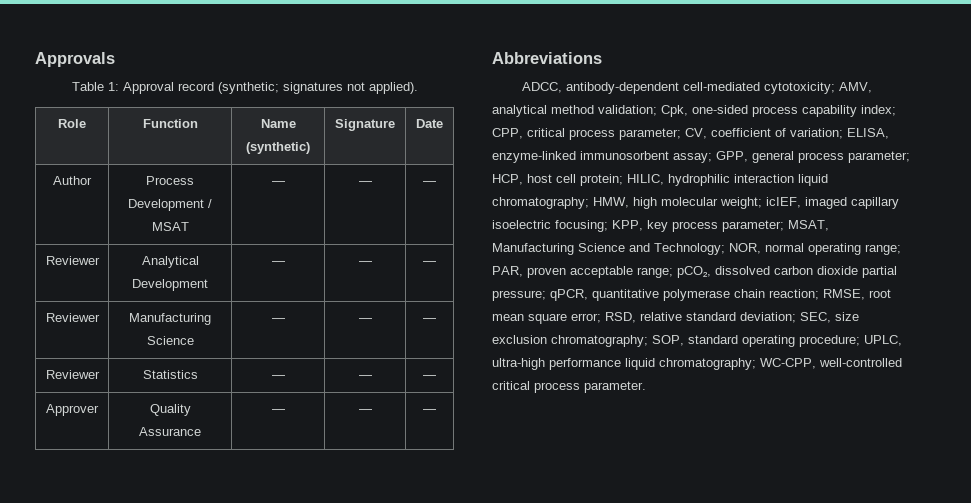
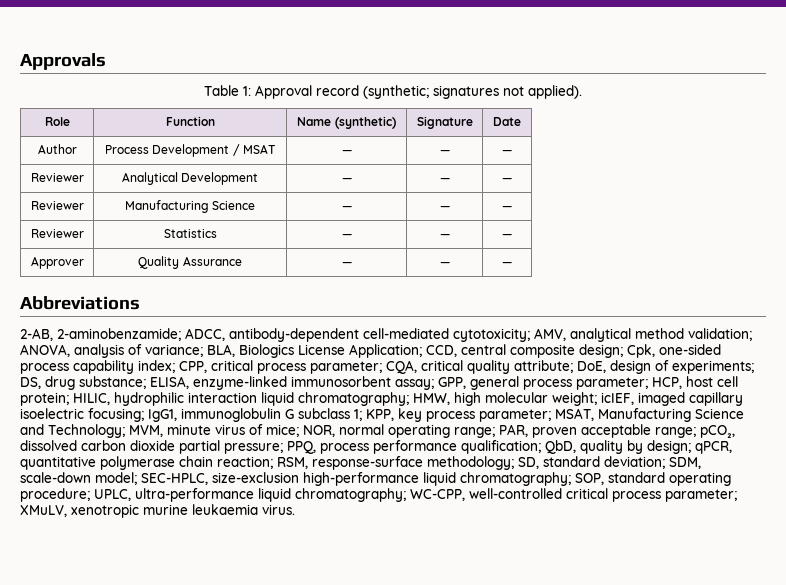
(602, 58) none -> [20,328,181,341] 2-AB, 2-aminobenzamide;
(657, 110) none -> [20,344,623,358] ANOVA, analysis of variance; BLA, Biologics License Application; CCD, central composite design;
[685,128,843,139] CV, coefficient of variation; -> [386,360,754,374] [20,376,146,390] CQA, critical quality attribute; DoE, design of experiments; DS, drug substance;
(608, 226) none -> [148,408,362,422] IgG1, immunoglobulin G subclass 1;
(725, 249) none -> [129,424,299,437] MVM, minute virus of mice;
(546, 295) none -> [287,440,691,454] PPQ, process performance qualification; QbD, quality by design;
[823,289,891,300] [492,312,859,324] [492,335,547,344] RMSE, root mean square error; RSD, relative standard deviation; SEC, size exclusion -> [277,456,701,470] [20,472,456,486] RSM, response-surface methodology; SD, standard deviation; SDM, scale-down model; SEC-HPLC, size-exclusion high-performance liquid
[492,358,621,370] ultra-high performance -> [135,488,254,502] ultra-performance
[584,381,646,393] parameter. -> [665,489,737,502] [20,504,295,518] parameter; XMuLV, xenotropic murine leukaemia virus.

